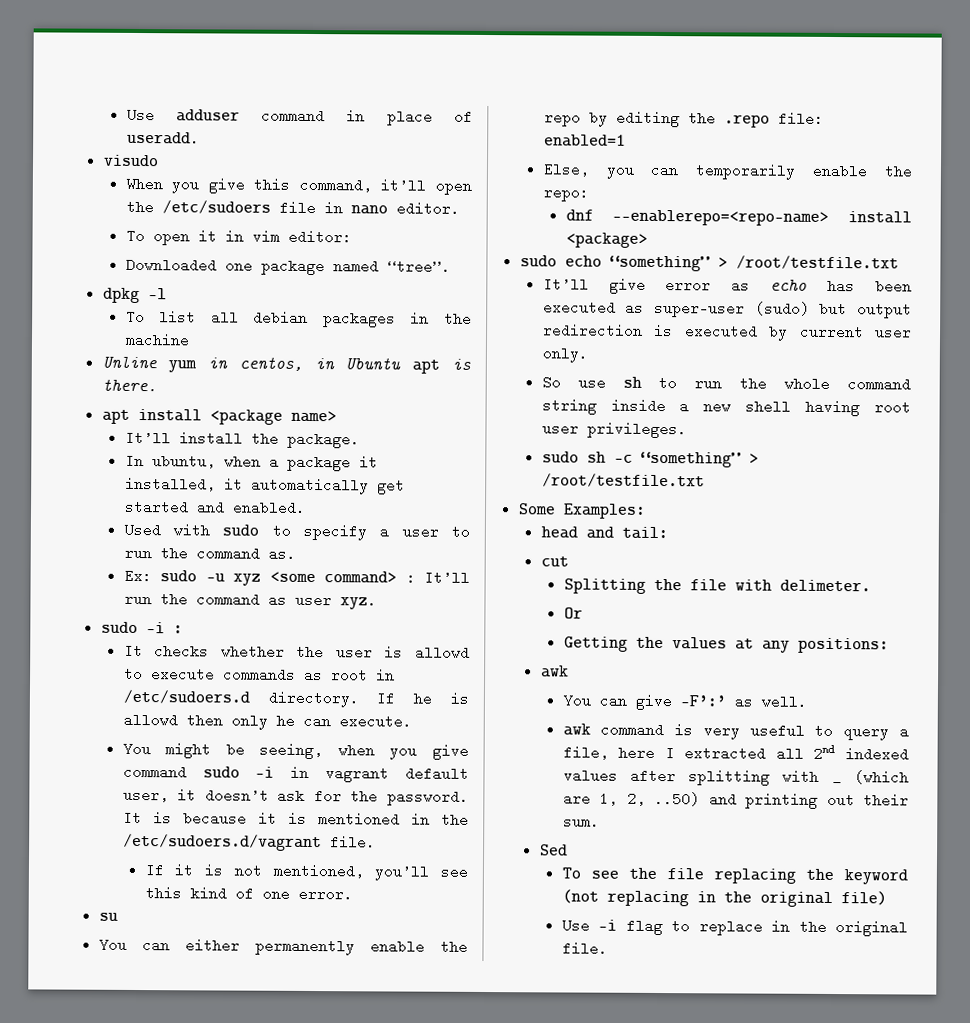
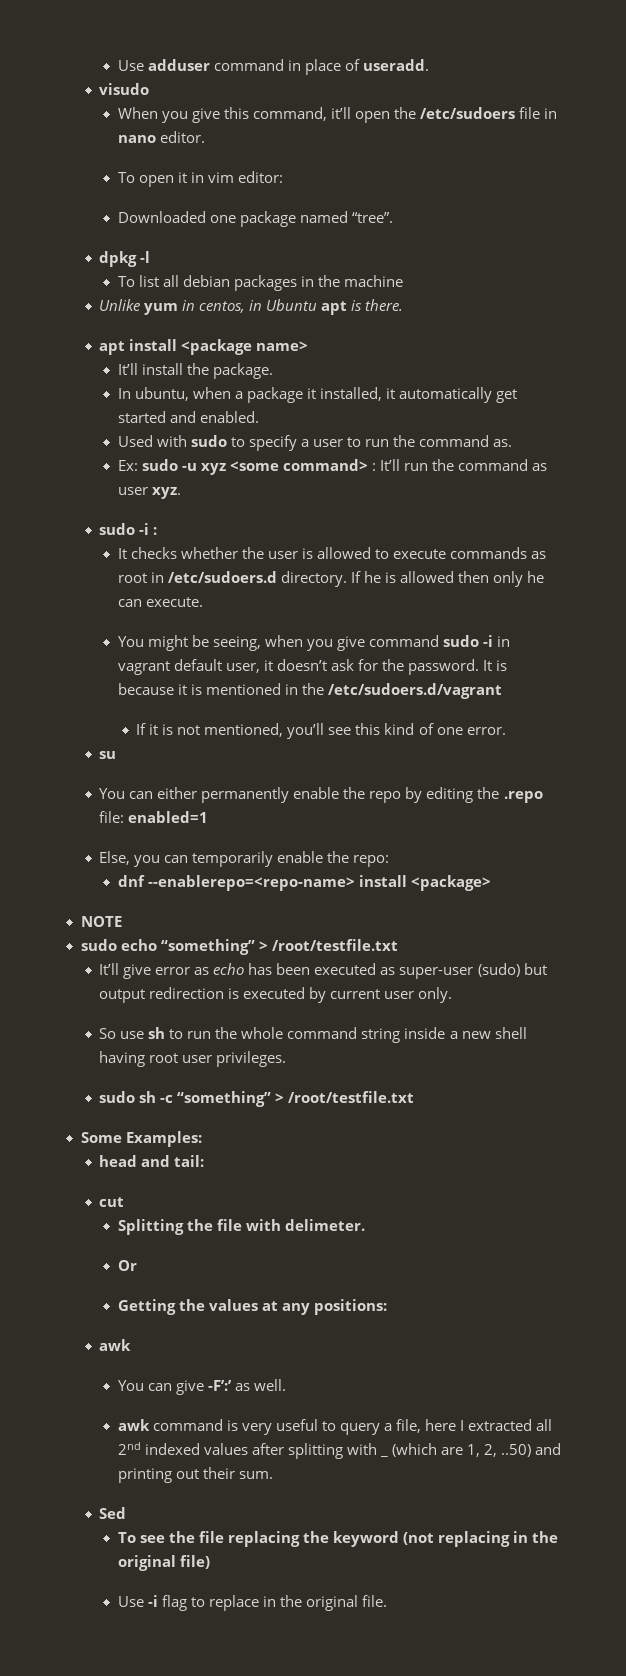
[101,355,157,369] Unline -> [99,299,141,311] Unlike
[414,645,470,660] allowd -> [316,547,371,559] allowed
[122,712,178,728] allowd -> [399,571,454,583] allowed
[329,835,376,850] file. -> (502, 691) none
(648, 240) none -> [80,916,122,927] // NOTE

